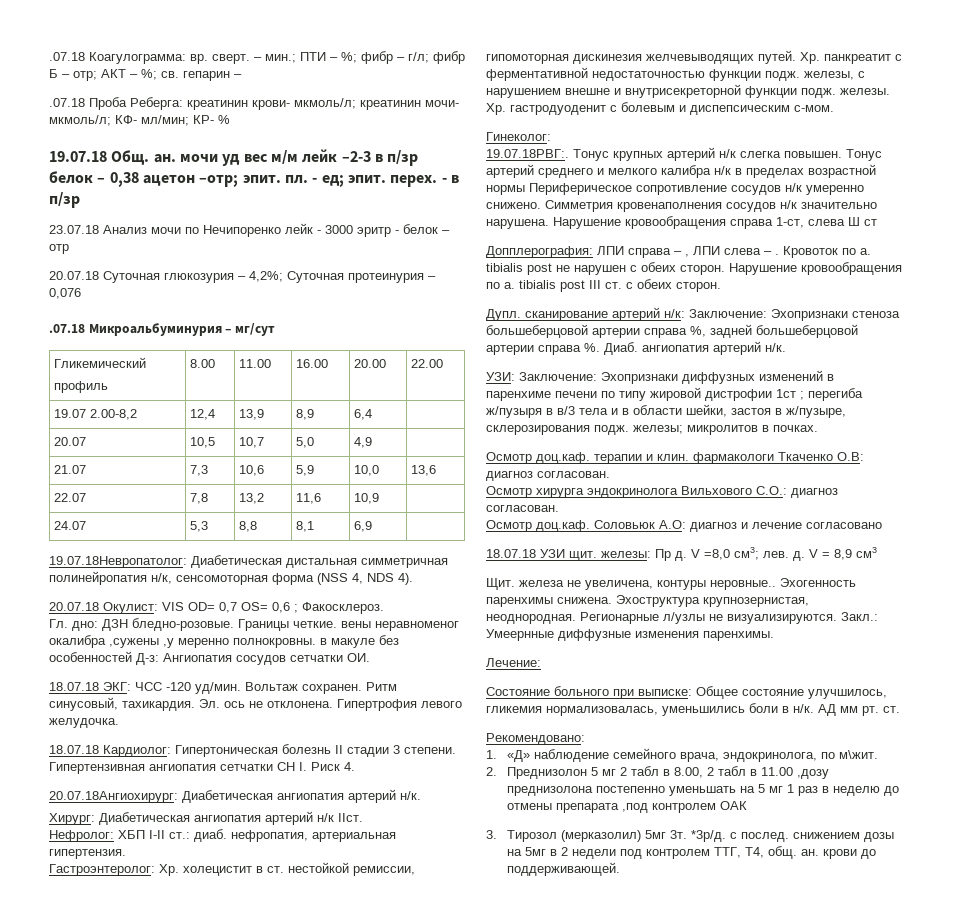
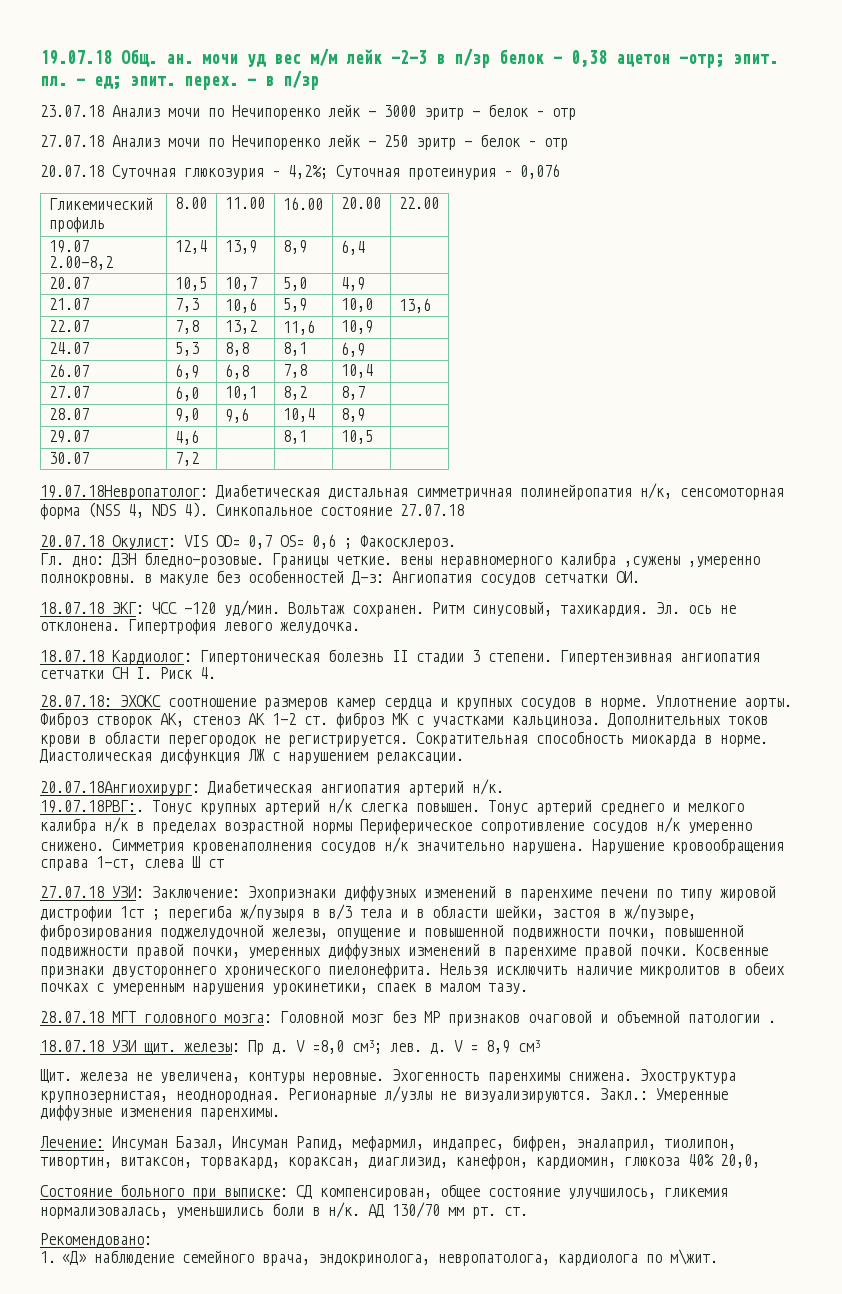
[49,51,465,64] [49,69,242,81] [49,97,459,110] [49,115,230,126] .07.18 Коагулограмма: вр. сверт. – мин.; ПТИ – %; фибр – г/л; фибр Б – отр; АКТ – %; св. гепарин – // .07.18 Проба Реберга: креатинин крови- мкмоль/л; креатинин мочи- мкмоль/л; КФ- мл/мин; КР- % // -> (40, 57) none
(69, 249) none -> [40,134,568,150] // 27.07.18 Анализ мочи по Нечипоренко лейк - 250 эритр - белок – отр
[49,323,275,336] // .07.18 Микроальбуминурия – мг/сут -> (560, 171) none
(373, 526) none -> [48,364,89,377] [174,364,199,379] [224,364,249,379] [282,364,307,378] [340,364,373,378] [48,386,89,398] [174,386,199,401] [224,386,257,400] [282,386,307,400] [340,386,365,400] [48,408,89,420] [174,408,199,422] [224,408,249,423] [282,408,315,422] [340,408,365,422] [48,430,89,443] [174,430,199,445] [282,430,307,444] [340,430,373,444] [48,452,89,464] [174,452,199,466] // 26.07 | 6,9 | 6,8 | 7,8 | 10,4 | // 27.07 | 6,0 | 10,1 | 8,2 | 8,7 | // 28.07 | 9,0 | 9,6 | 10,4 | 8,9 | // 29.07 | 4,6 | | 8,1 | 10,5 | // 30.07 | 7,2 | | | |
(413, 579) none -> [216,504,464,516] Синкопальное состояние 27.07.18
[375,621,459,631] [49,635,229,648] неравноменог окалибра ,сужены ,у меренно -> [440,552,760,568] неравномерного калибра ,сужены ,умеренно
(355, 766) none -> [40,695,792,710] [40,712,768,729] [40,731,768,747] [39,749,464,765] // 28.07.18: ЭХОКС соотношение размеров камер сердца и крупных сосудов в норме. Уплотнение аорты. Фиброз створок АК, стеноз АК 1-2 ст. фиброз МК с участками кальциноза. Дополнительных токов крови в области перегородок не регистрируется. Сократительная способность миокарда в норме. Диастолическая дисфункция ЛЖ с нарушением релаксации.
[49,811,363,825] [49,829,396,842] [49,849,126,859] [49,862,415,876] [486,50,902,64] [486,67,865,81] [486,84,890,98] [486,102,834,115] [486,132,551,141] // Хирург: Диабетическая ангиопатия артерий н/к IIcт. // Нефролог: ХБП I-II ст.: диаб. нефропатия, артериальная гипертензия. // Гастроэнтеролог: Хр. холецистит в ст. нестойкой ремиссии, гипомоторная дискинезия желчевыводящих путей. Хр. панкреатит с ферментативной недостаточностью функции подж. железы, с нарушением внешне и внутрисекреторной функции подж. железы. Хр. гастродуоденит с болевым и диспепсическим с-мом. // Гинеколог: -> (504, 787) none
[486,246,871,258] [486,262,902,275] [486,279,721,292] [486,307,900,321] [486,324,858,338] [486,341,786,355] Допплерография: ЛПИ справа – , ЛПИ слева – . Кровоток по а. tibialis роst не нарушен с обеих сторон. Нарушение кровообращения по а. tibialis роst III ст. с обеих сторон. // Дупл. сканирование артерий н/к: Заключение: Эхопризнаки стеноза большеберцовой артерии справа %, задней большеберцовой артерии справа %. Диаб. ангиопатия артерий н/к. // -> [40,886,104,898] 27.07.18
[486,425,818,435] [486,452,864,464] [486,471,610,481] [486,486,838,498] [486,505,559,512] [486,520,882,532] склерозирования подж. железы; микролитов в почках. // Осмотр доц.каф. терапии и клин. фармакологи Ткаченко О.В: диагноз согласован. // Осмотр хирурга эндокринолога Вильхового С.О.: диагноз согласован. // Осмотр доц.каф. Соловьюк А.О: диагноз и лечение согласовано -> [40,924,744,941] [40,943,768,960] [40,962,785,979] [40,983,528,995] [40,1010,776,1026] фиброзирования поджелудочной железы, опущение и повышенной подвижности почки, повышенной подвижности правой почки, умеренных диффузных изменений в паренхиме правой почки. Косвенные признаки двустороннего хронического пиелонефрита. Нельзя исключить наличие микролитов в обеих почках с умеренным нарушения урокинетики, спаек в малом тазу. // 28.07.18 МГТ головного мозга: Головной мозг без МР признаков очаговой и объемной патологии .
[710,580,776,590] неровные.. -> [312,1072,384,1084] неровные.
[486,629,554,641] Умеернные -> [656,1088,728,1103] Умеренные
(541, 662) none -> [112,1135,736,1152] [40,1154,760,1170] Инсуман Базал, Инсуман Рапид, мефармил, индапрес, бифрен, эналаприл, тиолипон, тивортин, витаксон, торвакард, кораксан, диаглизид, канефрон, кардиомин, глюкоза 40% 20,0,
[696,686,738,699] Общее -> [296,1184,480,1200] СД компенсирован, общее
(836, 710) none -> [392,1202,440,1218] 130/70
(817, 757) none -> [438,1254,639,1266] невропатолога, кардиолога
[486,766,829,779] [506,784,899,796] [506,801,747,813] [486,830,894,842] [506,846,876,859] [506,862,620,876] // 2. Преднизолон 5 мг 2 табл в 8.00, 2 табл в 11.00 ,дозу преднизолона постепенно уменьшать на 5 мг 1 раз в неделю до отмены препарата ,под контролем ОАК // 3. Тирозол (мерказолил) 5мг 3т. *3р/д. с послед. снижением дозы на 5мг в 2 недели под контролем ТТГ, Т4, общ. ан. крови до поддерживающей. -> (719, 1257) none

